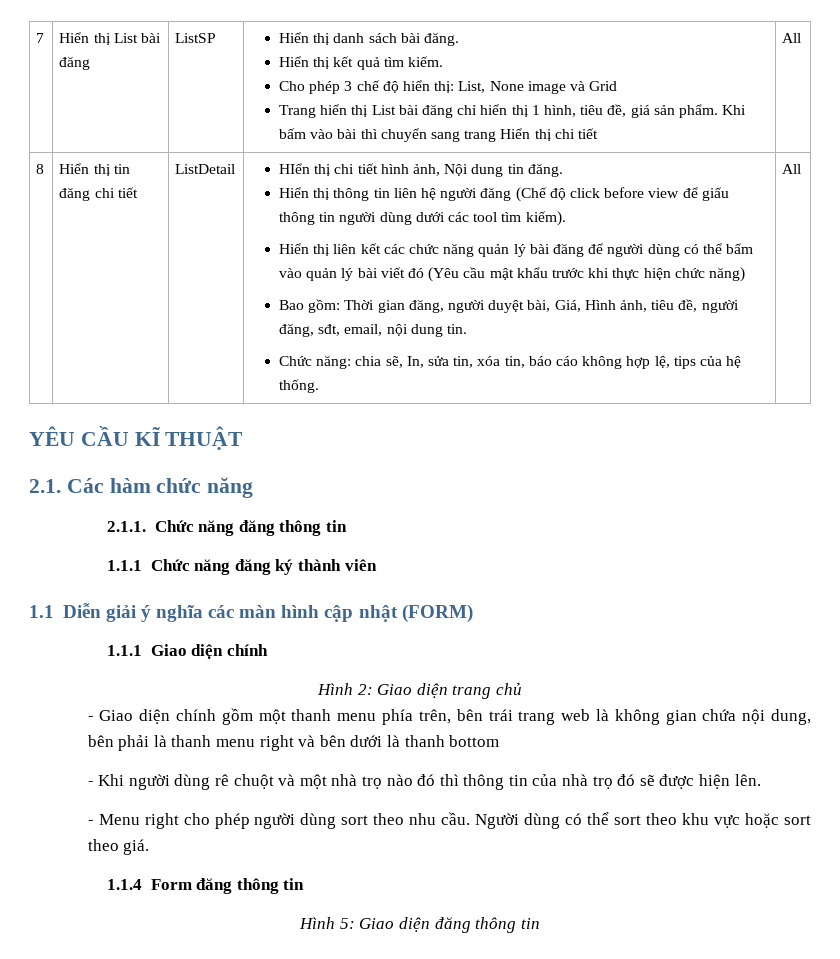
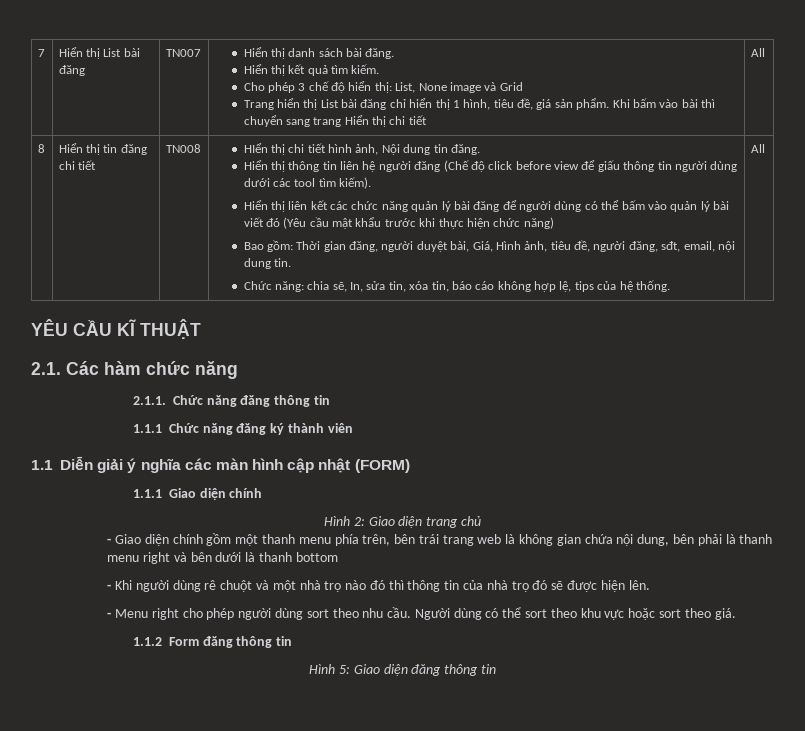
[175,33,217,43] ListSP -> [165,49,201,57] TN007
[175,164,236,174] ListDetail -> [165,144,201,153] TN008
[107,879,143,890] 1.1.4 -> [132,637,162,646] 1.1.2

